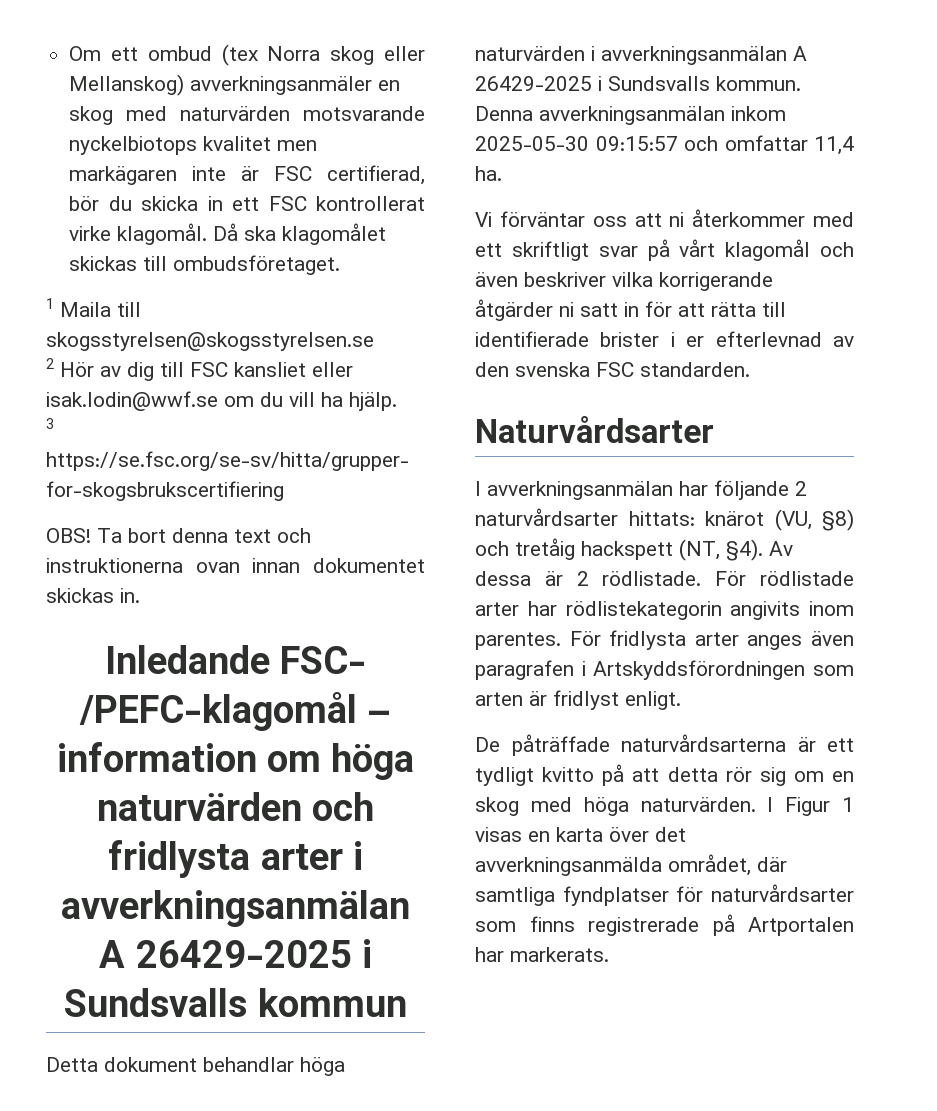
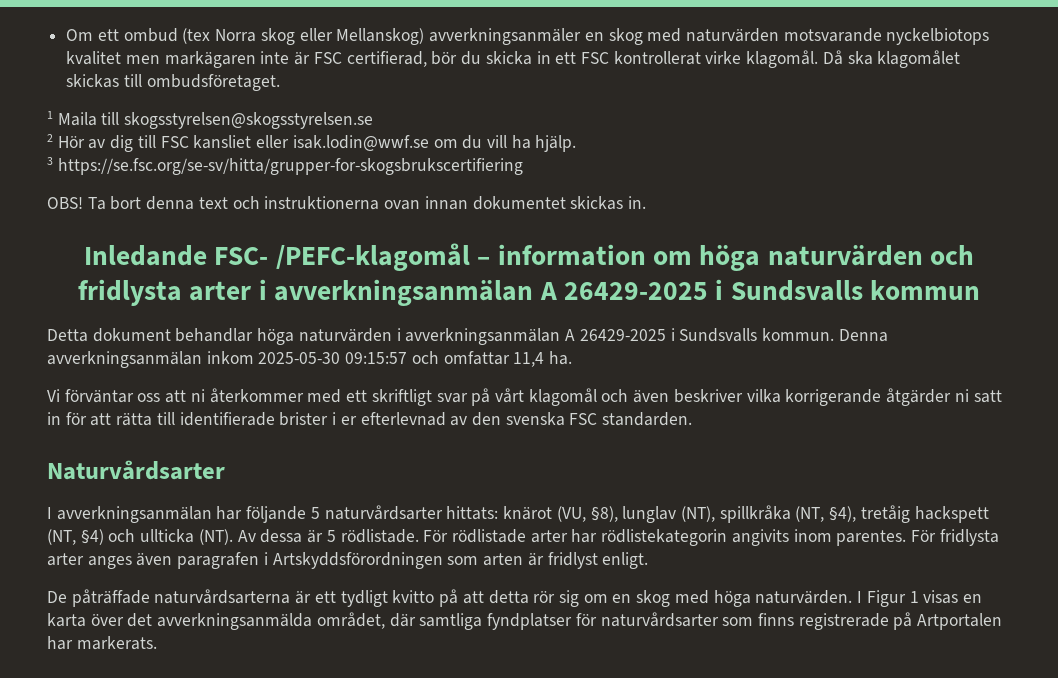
[795,481,807,496] 2 -> [310,507,320,519] 5
[822,509,854,531] [475,538,763,561] §8) och tretåig hackspett (NT, §4). -> [590,505,989,523] [47,529,233,545] §8), lunglav (NT), spillkråka (NT, §4), tretåig hackspett (NT, §4) och ullticka (NT).
[576,571,589,586] 2 -> [326,530,336,542] 5

